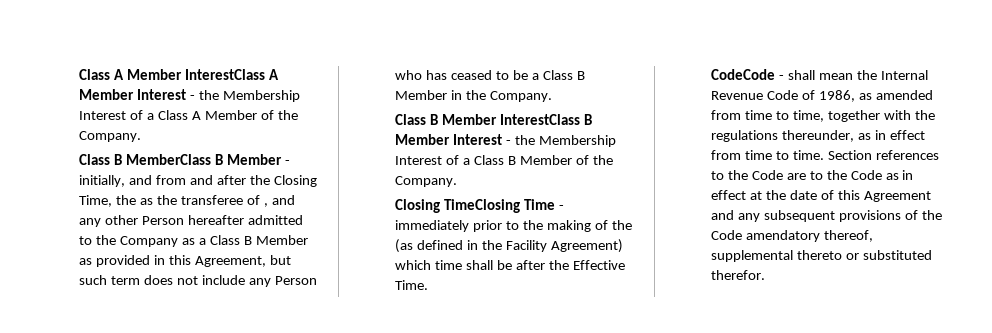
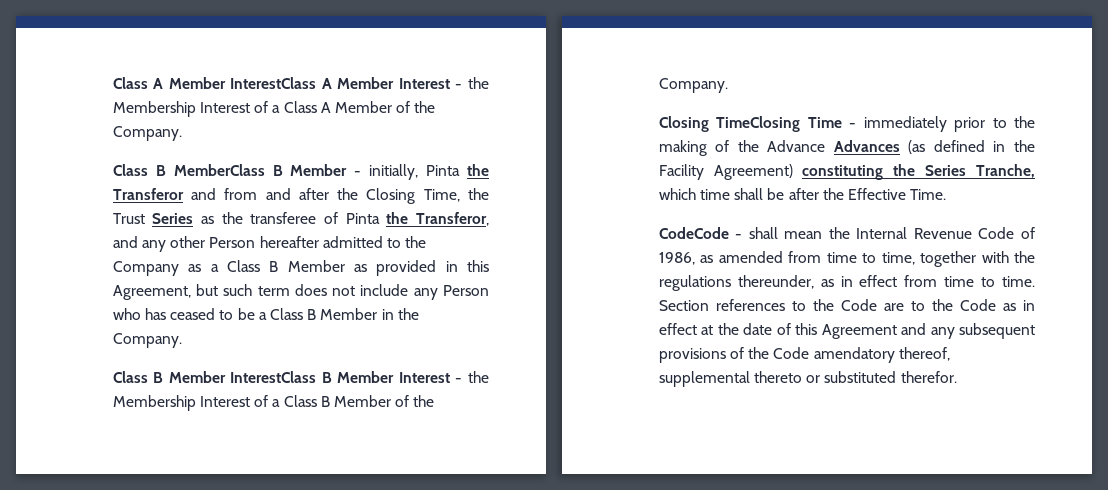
(126, 181) none -> [426,164,489,176] [112,188,184,200] Pinta the Transferor
(137, 200) none -> [112,213,194,224] Trust Series
[263,203,268,207] , -> [345,212,489,226] Pinta the Transferor,
(632, 225) none -> [767,140,900,152] Advance Advances
(623, 246) none -> [802,164,1035,180] constituting the Series Tranche,

